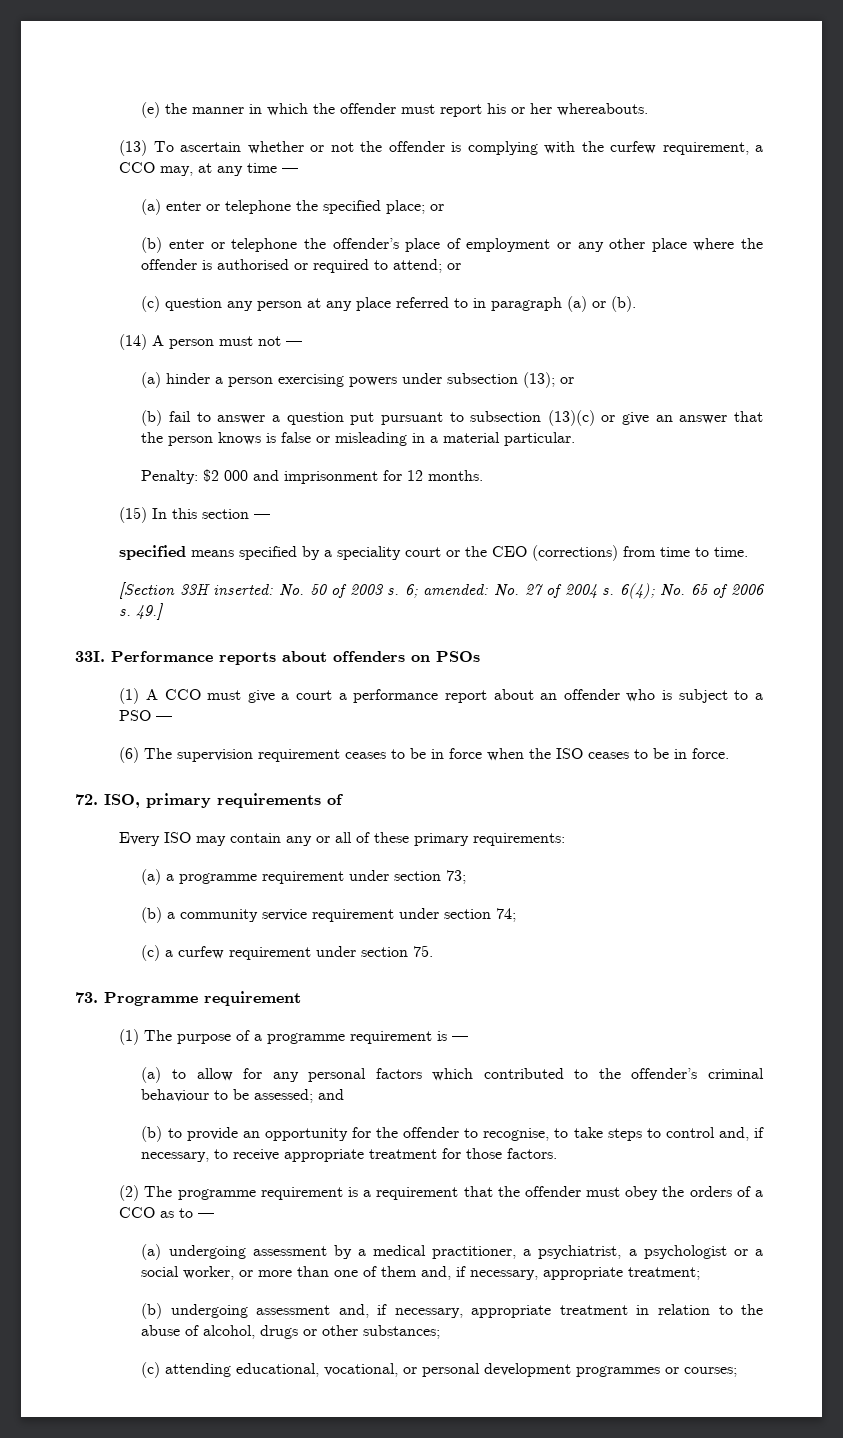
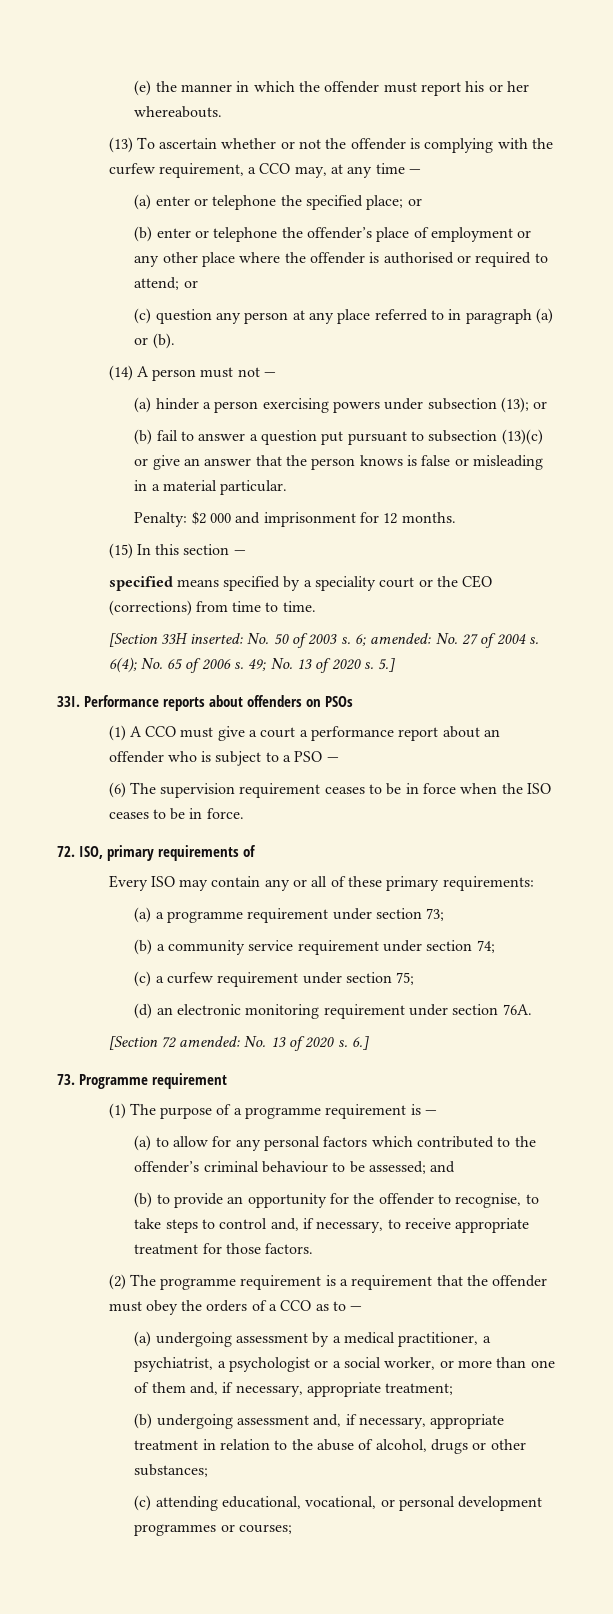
[136,603,164,620] 49.] -> [248,658,396,673] 49; No. 13 of 2020 s. 5.]
[413,945,434,957] 75. -> [396,972,415,985] [134,1003,532,1019] [108,1036,370,1051] 75; // (d) an electronic monitoring requirement under section 76A. // [Section 72 amended: No. 13 of 2020 s. 6.]

